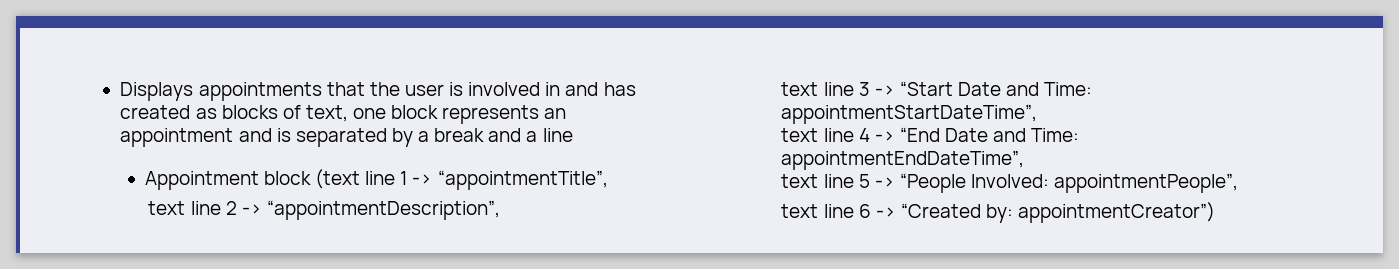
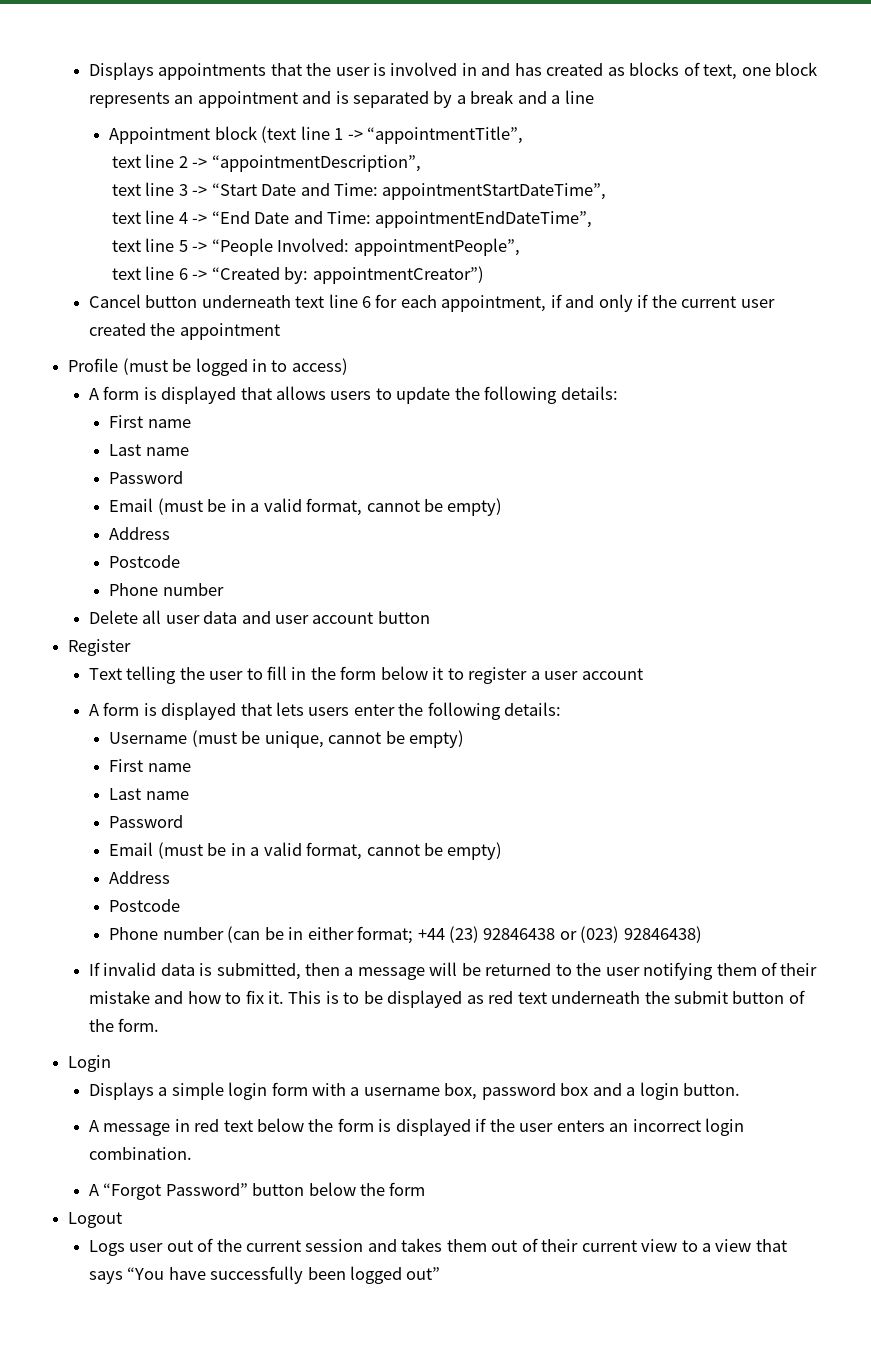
(1216, 212) none -> [88,294,775,312] [88,323,280,340] [68,358,348,376] [88,386,618,404] [109,415,191,428] [109,444,189,456] [109,471,184,484] [109,498,503,516] [109,527,171,540] [109,555,181,568] [109,583,224,596] [88,610,430,624] [68,639,132,656] [88,666,643,684] [88,702,562,720] [109,730,465,748] [109,759,191,772] [109,788,189,800] [109,815,184,828] [109,842,503,860] [109,871,171,884] [109,899,181,912] [109,926,702,944] [88,962,818,980] [88,990,805,1008] [88,1018,160,1032] [68,1055,112,1072] [88,1082,741,1100] [88,1118,745,1136] [88,1147,192,1160] [88,1182,426,1200] [68,1212,123,1228] [88,1238,787,1256] [88,1266,441,1284] // Cancel button underneath text line 6 for each appointment, if and only if the current user created the appointment // Profile (must be logged in to access) // A form is displayed that allows users to update the following details: // First name // Last name // Password // Email (must be in a valid format, cannot be empty) // Address // Postcode // Phone number // Delete all user data and user account button // Register // Text telling the user to fill in the form below it to register a user account // A form is displayed that lets users enter the following details: // Username (must be unique, cannot be empty) // First name // Last name // Password // Email (must be in a valid format, cannot be empty) // Address // Postcode // Phone number (can be in either format; +44 (23) 92846438 or (023) 92846438) // If invalid data is submitted, then a message will be returned to the user notifying them of their mistake and how to fix it. This is to be displayed as red text underneath the submit button of the form. // Login // Displays a simple login form with a username box, password box and a login button. // A message in red text below the form is displayed if the user enters an incorrect login combination. // A “Forgot Password” button below the form // Logout // Logs user out of the current session and takes them out of their current view to a view that says “You have successfully been logged out”

